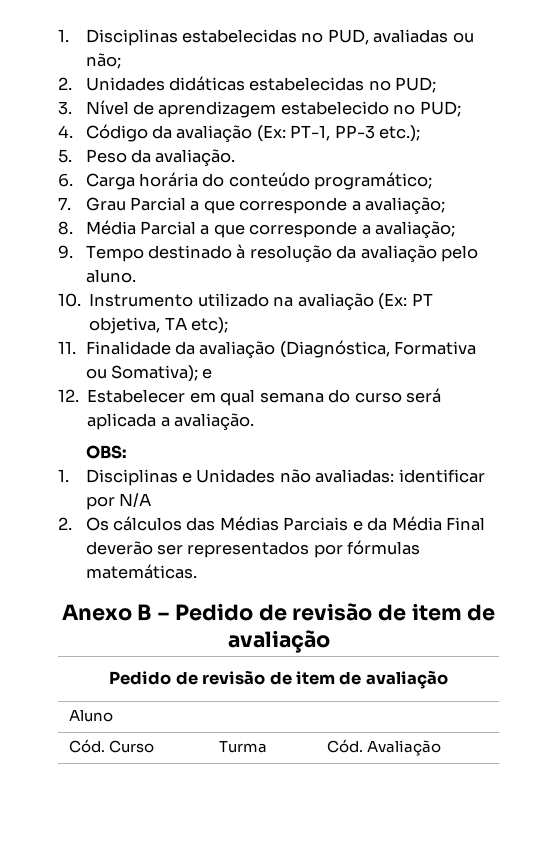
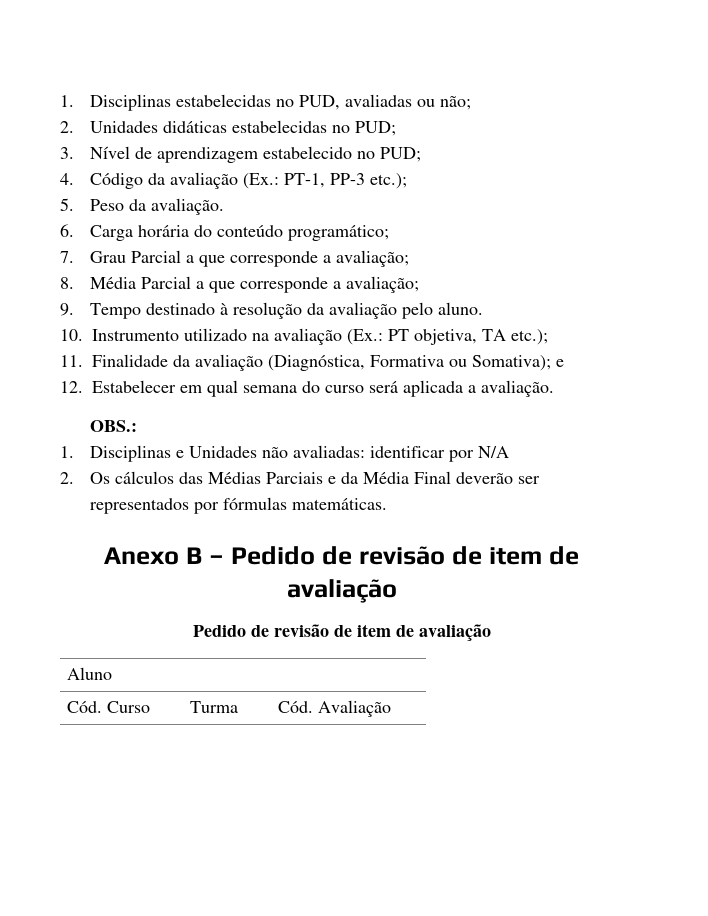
[256,125,286,142] (Ex: -> [243,173,280,189] (Ex.:
[378,293,408,310] (Ex: -> [347,329,383,345] (Ex.:
[191,317,229,334] etc); -> [511,329,548,345] etc.);
[85,445,127,459] OBS: -> [90,420,138,432] OBS.:

